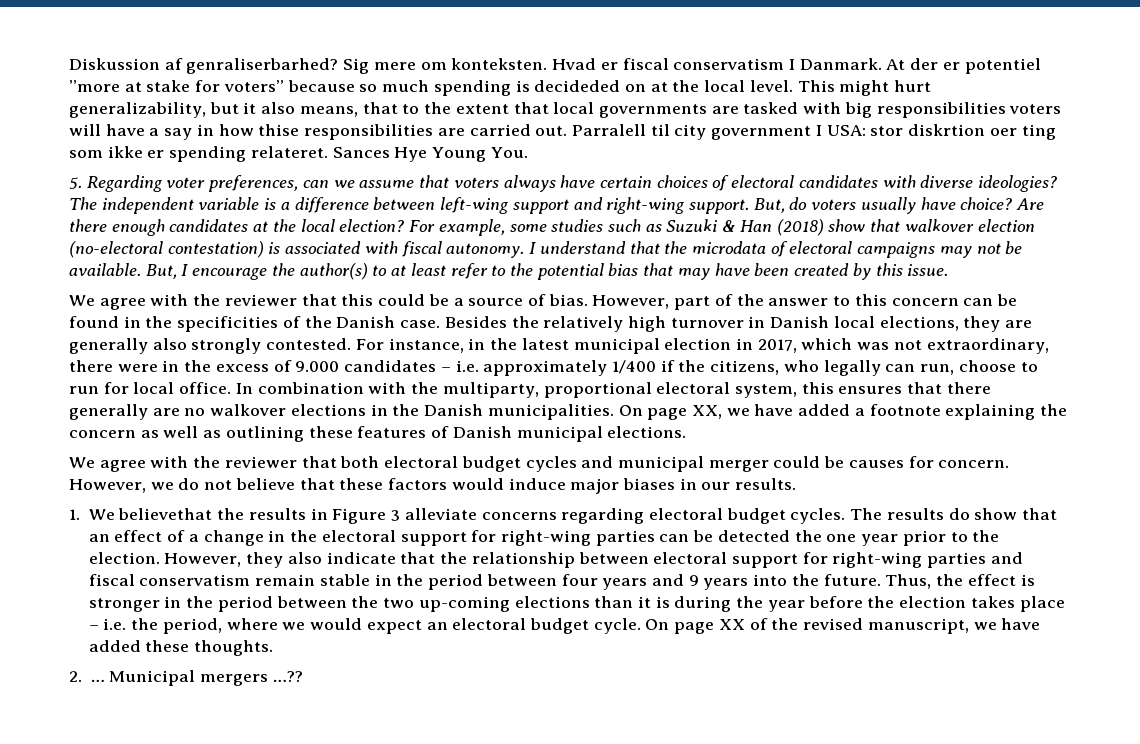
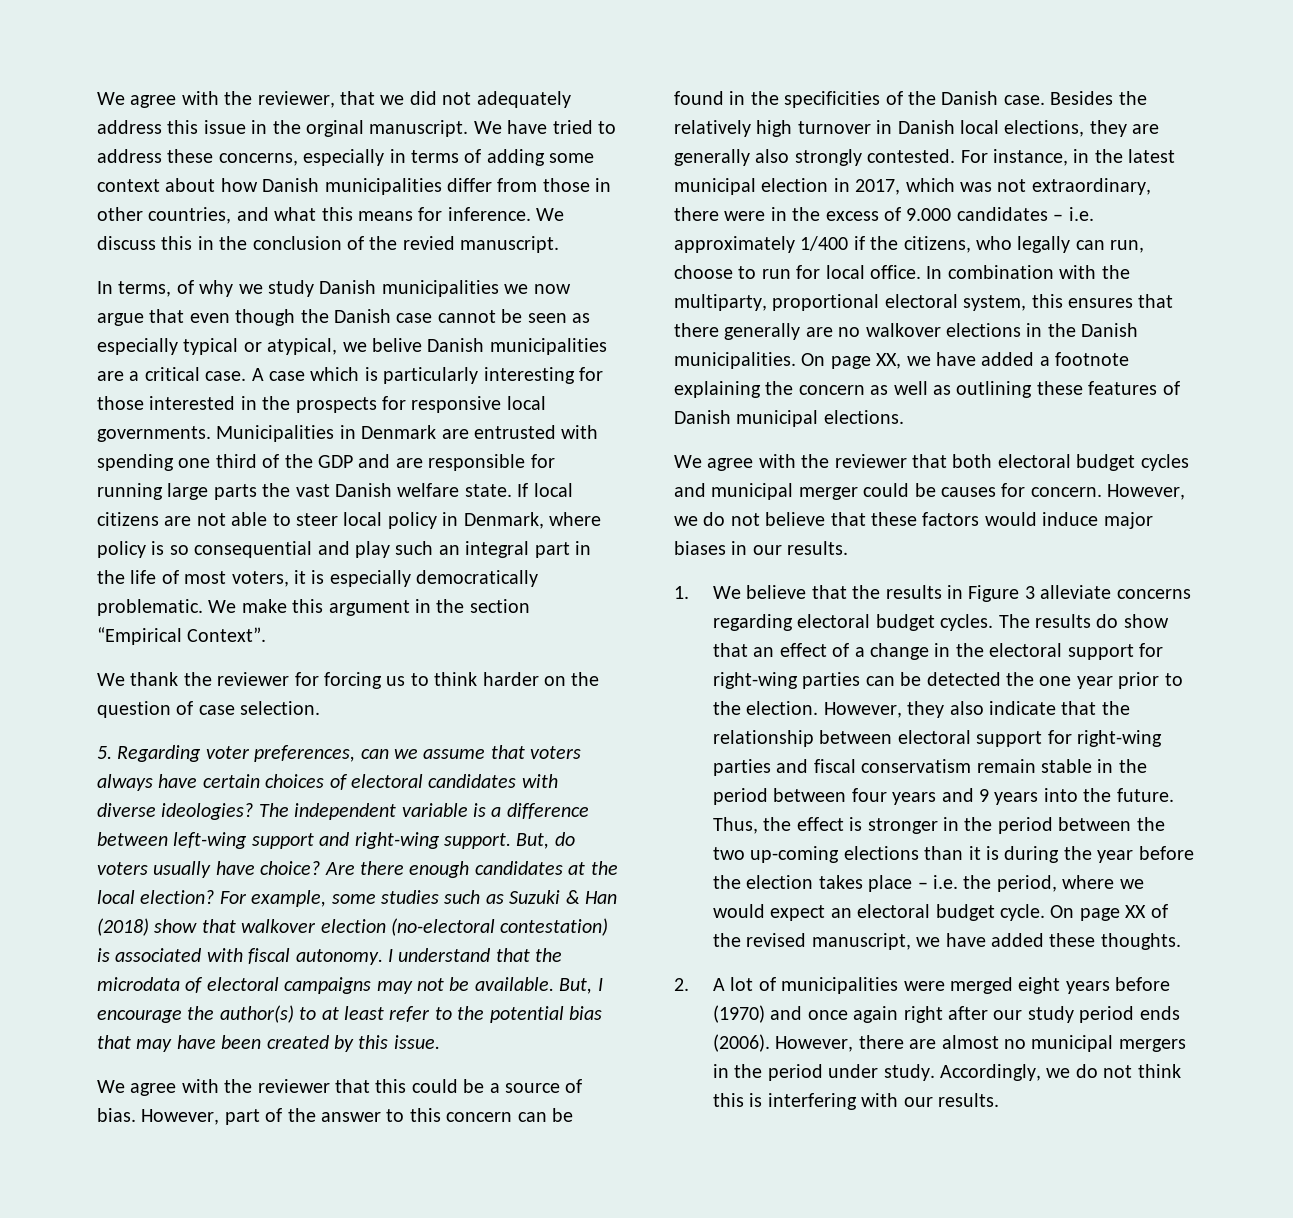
[69,58,1041,74] [69,80,932,96] [69,102,1062,118] [69,124,1056,140] [69,146,528,162] Diskussion af genraliserbarhed? Sig mere om konteksten. Hvad er fiscal conservatism I Danmark. At der er potentiel ”more at stake for voters” because so much spending is decideded on at the local level. This might hurt generalizability, but it also means, that to the extent that local governments are tasked with big responsibilities voters will have a say in how thise responsibilities are carried out. Parralell til city government I USA: stor diskrtion oer ting som ikke er spending relateret. Sances Hye Young You. -> [97,91,571,108] [97,120,616,137] [97,149,595,166] [97,178,612,195] [97,207,565,224] [97,236,560,253] [97,280,571,297] [97,309,590,326] [97,338,607,355] [97,367,603,384] [97,396,546,413] [97,425,599,442] [97,454,555,471] [97,483,573,500] [97,512,601,529] [97,541,591,558] [97,570,539,587] [97,599,530,616] [97,627,267,645] [97,672,600,689] [97,701,321,718] We agree with the reviewer, that we did not adequately address this issue in the orginal manuscript. We have tried to address these concerns, especially in terms of adding some context about how Danish municipalities differ from those in other countries, and what this means for inference. We discuss this in the conclusion of the revied manuscript. // In terms, of why we study Danish municipalities we now argue that even though the Danish case cannot be seen as especially typical or atypical, we belive Danish municipalities are a critical case. A case which is particularly interesting for those interested in the prospects for responsive local governments. Municipalities in Denmark are entrusted with spending one third of the GDP and are responsible for running large parts the vast Danish welfare state. If local citizens are not able to steer local policy in Denmark, where policy is so consequential and play such an integral part in the life of most voters, it is especially democratically problematic. We make this argument in the section “Empirical Context”. // We thank the reviewer for forcing us to think harder on the question of case selection.
[118,508,213,520] believethat -> [746,585,847,599] believe that
[90,670,303,686] … Municipal mergers …?? -> [713,977,1171,994] [713,1005,1180,1023] [713,1034,1186,1052] [713,1064,1181,1081] [713,1093,1000,1110] A lot of municipalities were merged eight years before (1970) and once again right after our study period ends (2006). However, there are almost no municipal mergers in the period under study. Accordingly, we do not think this is interfering with our results.

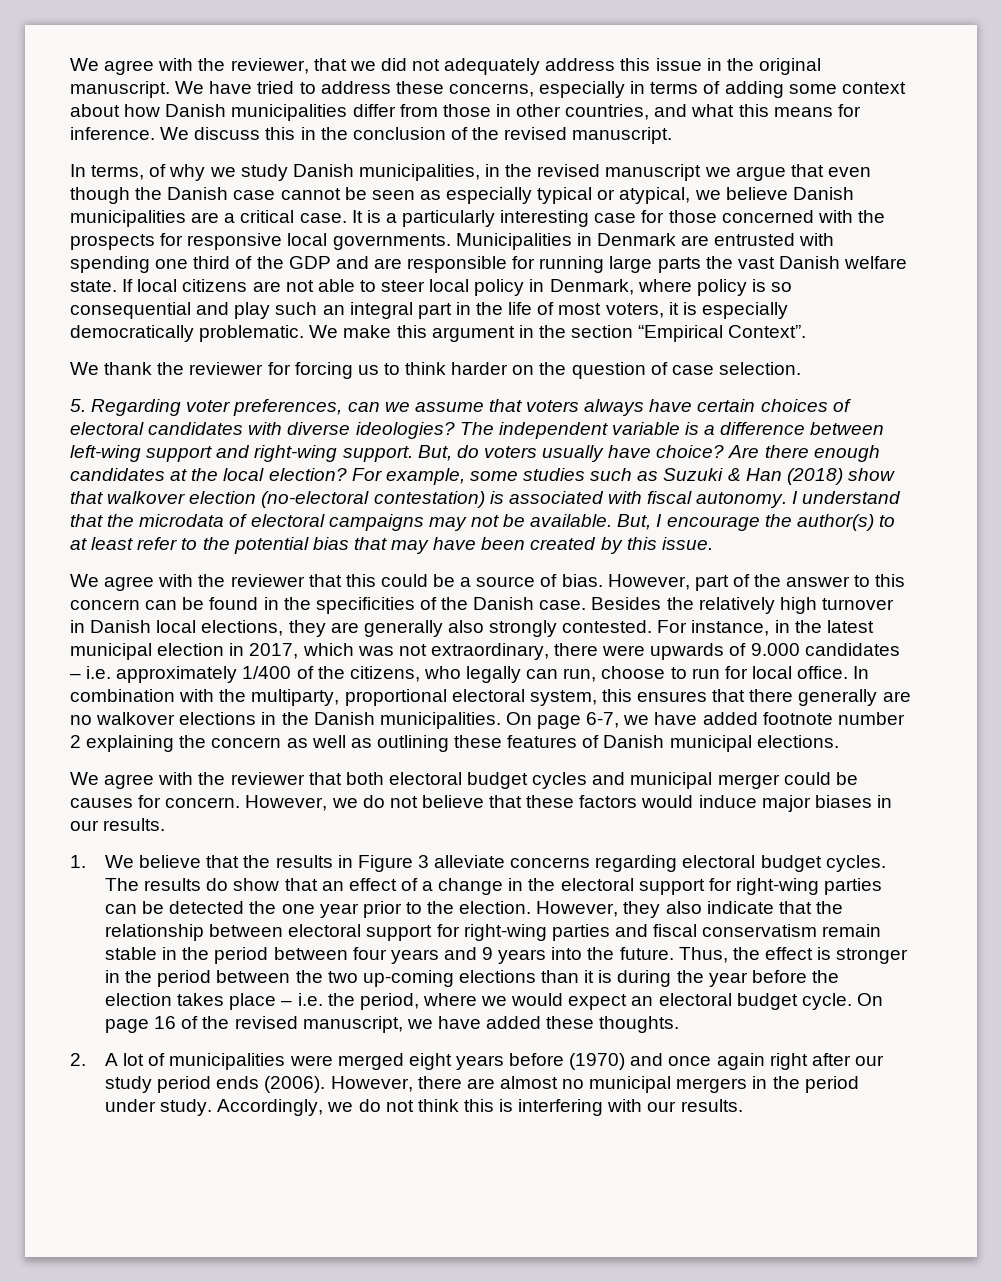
[306,120,364,137] orginal -> [758,58,821,75] original
[402,236,455,250] revied -> [504,127,568,140] revised
[381,280,571,297] municipalities we now -> [358,164,731,181] municipalities, in the revised manuscript we
[372,338,422,352] belive -> [725,187,788,200] believe
[251,367,378,381] A case which is -> [351,210,397,223] It is a
(575, 375) none -> [594,213,637,223] case
[149,396,257,410] interested in -> [721,210,853,223] concerned with
[770,207,879,221] in the excess -> [650,643,725,660] upwards
[853,236,865,250] if -> [296,666,314,679] of
[876,352,1130,369] XX, we have added a footnote -> [586,712,905,728] [70,735,81,748] 6-7, we have added footnote number 2
[1125,905,1147,918] XX -> [154,1016,177,1029] 16

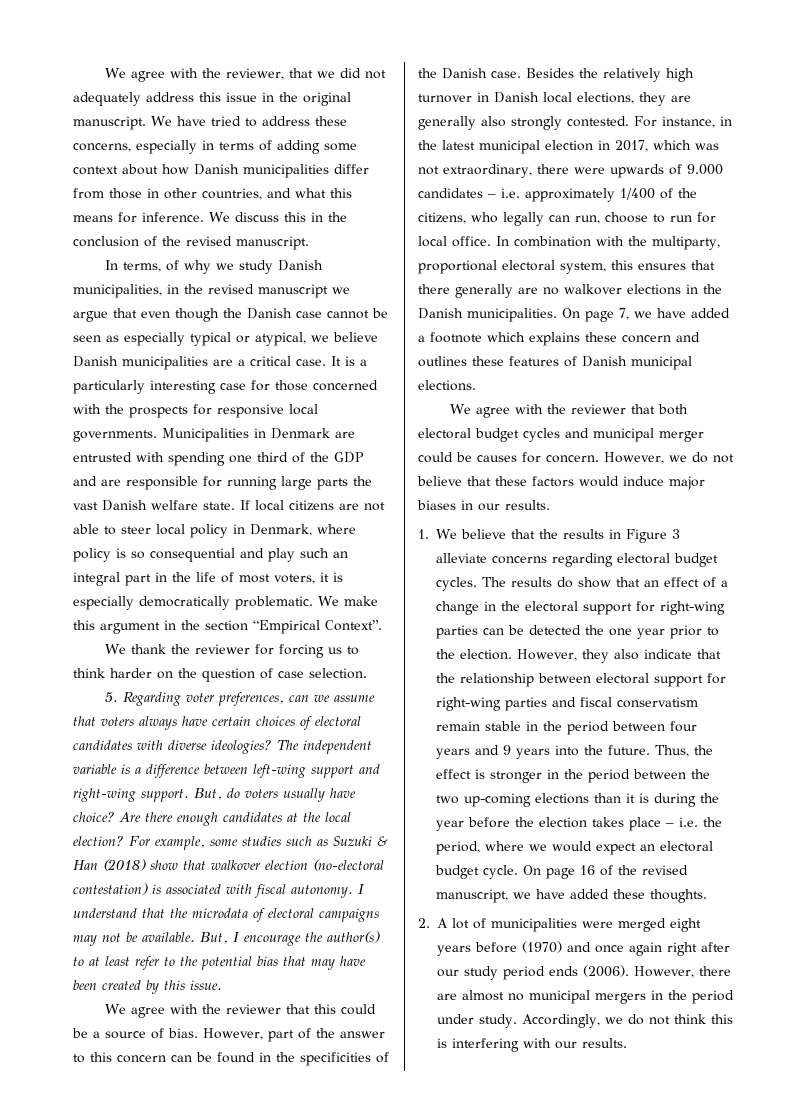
[586,712,905,728] [70,735,449,752] 6-7, we have added footnote number 2 explaining the concern as well as outlining -> [619,308,730,320] [418,332,700,346] [418,356,467,367] 7, we have added a footnote which explains these concern and outlines

